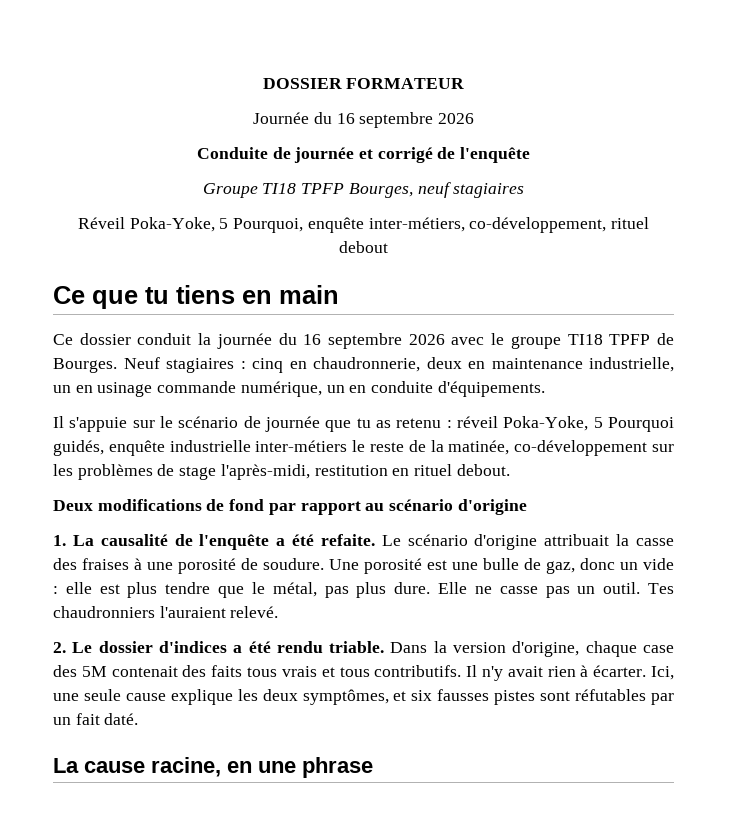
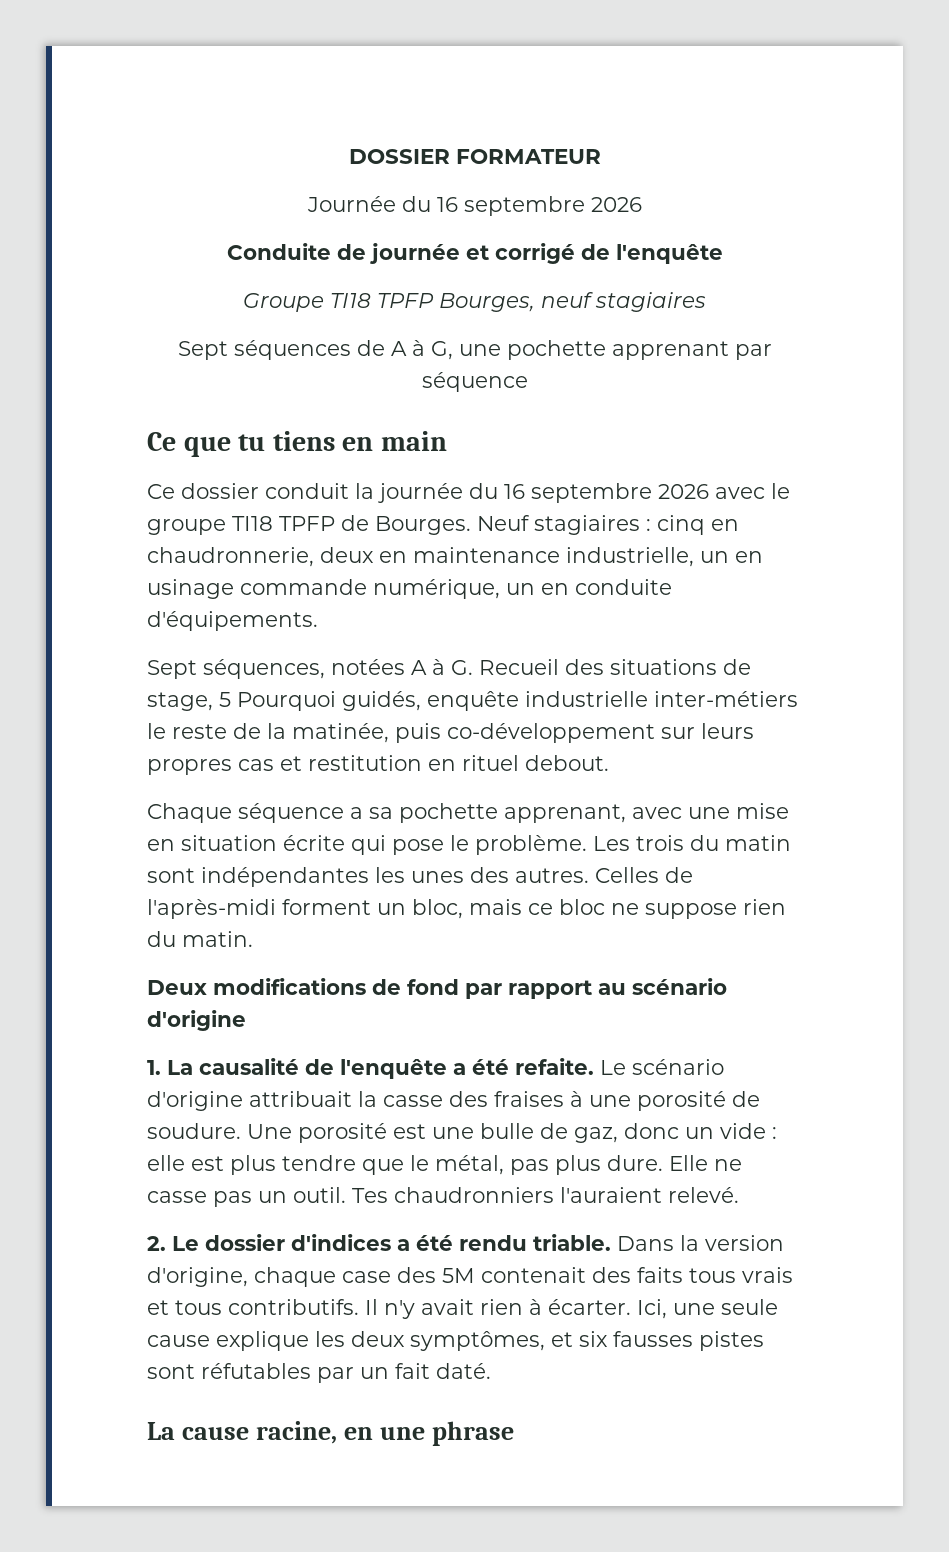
[77,217,650,233] [339,241,388,253] Réveil Poka-Yoke, 5 Pourquoi, enquête inter-métiers, co-développement, rituel debout -> [177,340,772,360] [421,372,528,392] Sept séquences de A à G, une pochette apprenant par séquence
[53,416,589,432] Il s'appuie sur le scénario de journée que tu as retenu : réveil Poka-Yoke, -> [147,659,751,679] [147,692,213,711] Sept séquences, notées A à G. Recueil des situations de stage,
(510, 447) none -> [395,723,441,743] puis
[53,464,310,480] les problèmes de stage l'après-midi, -> [701,723,754,739] [147,756,302,775] leurs propres cas et
(510, 470) none -> [147,803,789,823] [147,835,791,855] [147,867,693,887] [147,899,786,919] [147,931,253,947] // Chaque séquence a sa pochette apprenant, avec une mise en situation écrite qui pose le problème. Les trois du matin sont indépendantes les unes des autres. Celles de l'après-midi forment un bloc, mais ce bloc ne suppose rien du matin.

